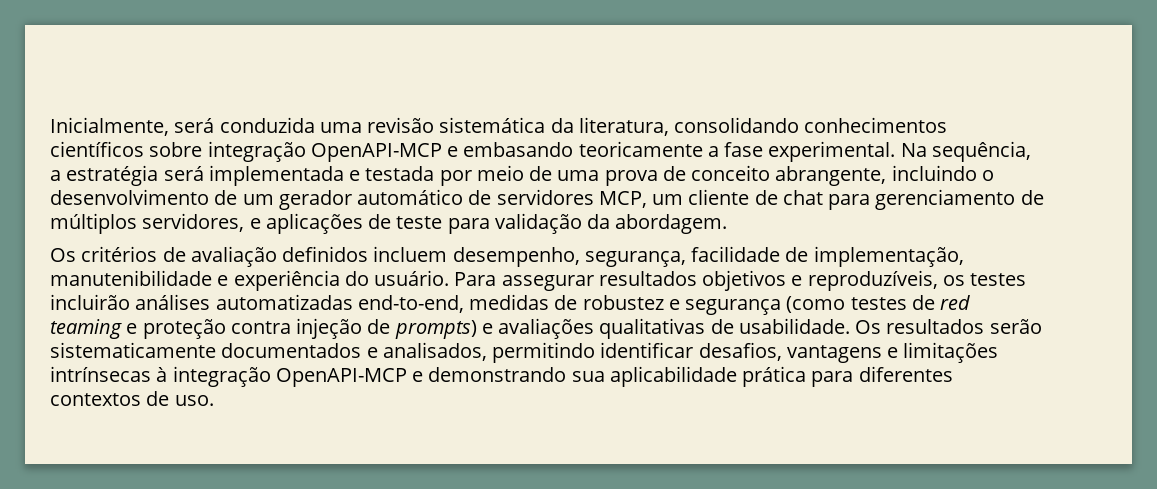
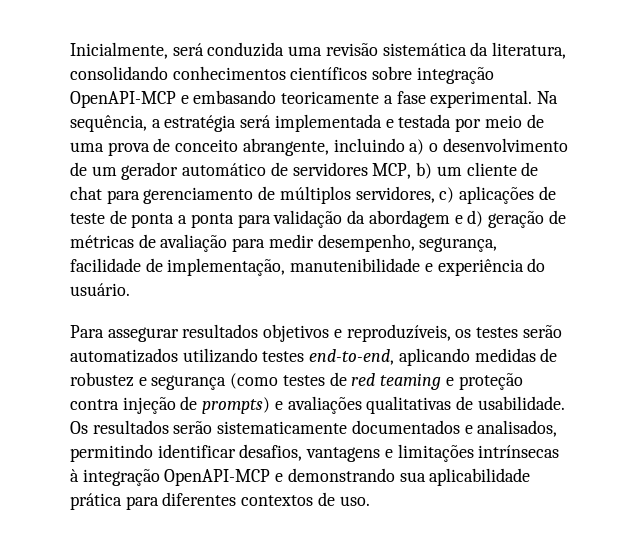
(977, 173) none -> [409,139,425,155] a)
(647, 199) none -> [416,162,433,179] b)
[249,218,261,229] e -> [439,187,455,203] c)
[447,213,728,234] [50,246,448,267] para validação da abordagem. // Os critérios de avaliação definidos incluem -> [109,210,566,228] [70,234,314,252] de ponta a ponta para validação da abordagem e d) geração de métricas de avaliação para medir
(450, 278) none -> (130, 289) //
[50,294,464,313] incluirão análises automatizadas end-to-end, -> [522,325,562,338] [70,348,470,366] serão automatizados utilizando testes end-to-end, aplicando

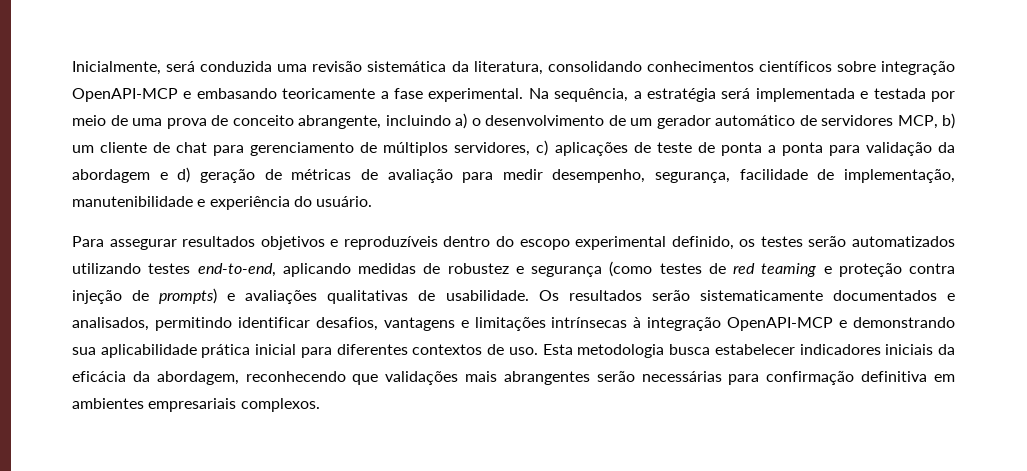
[346,324,451,342] reproduzíveis, -> [343,236,734,250] reproduzíveis dentro do escopo experimental definido,
(122, 501) none -> [255,344,297,355] inicial
(370, 501) none -> [542,344,956,358] [72,371,955,385] [72,398,320,412] Esta metodologia busca estabelecer indicadores iniciais da eficácia da abordagem, reconhecendo que validações mais abrangentes serão necessárias para confirmação definitiva em ambientes empresariais complexos.

